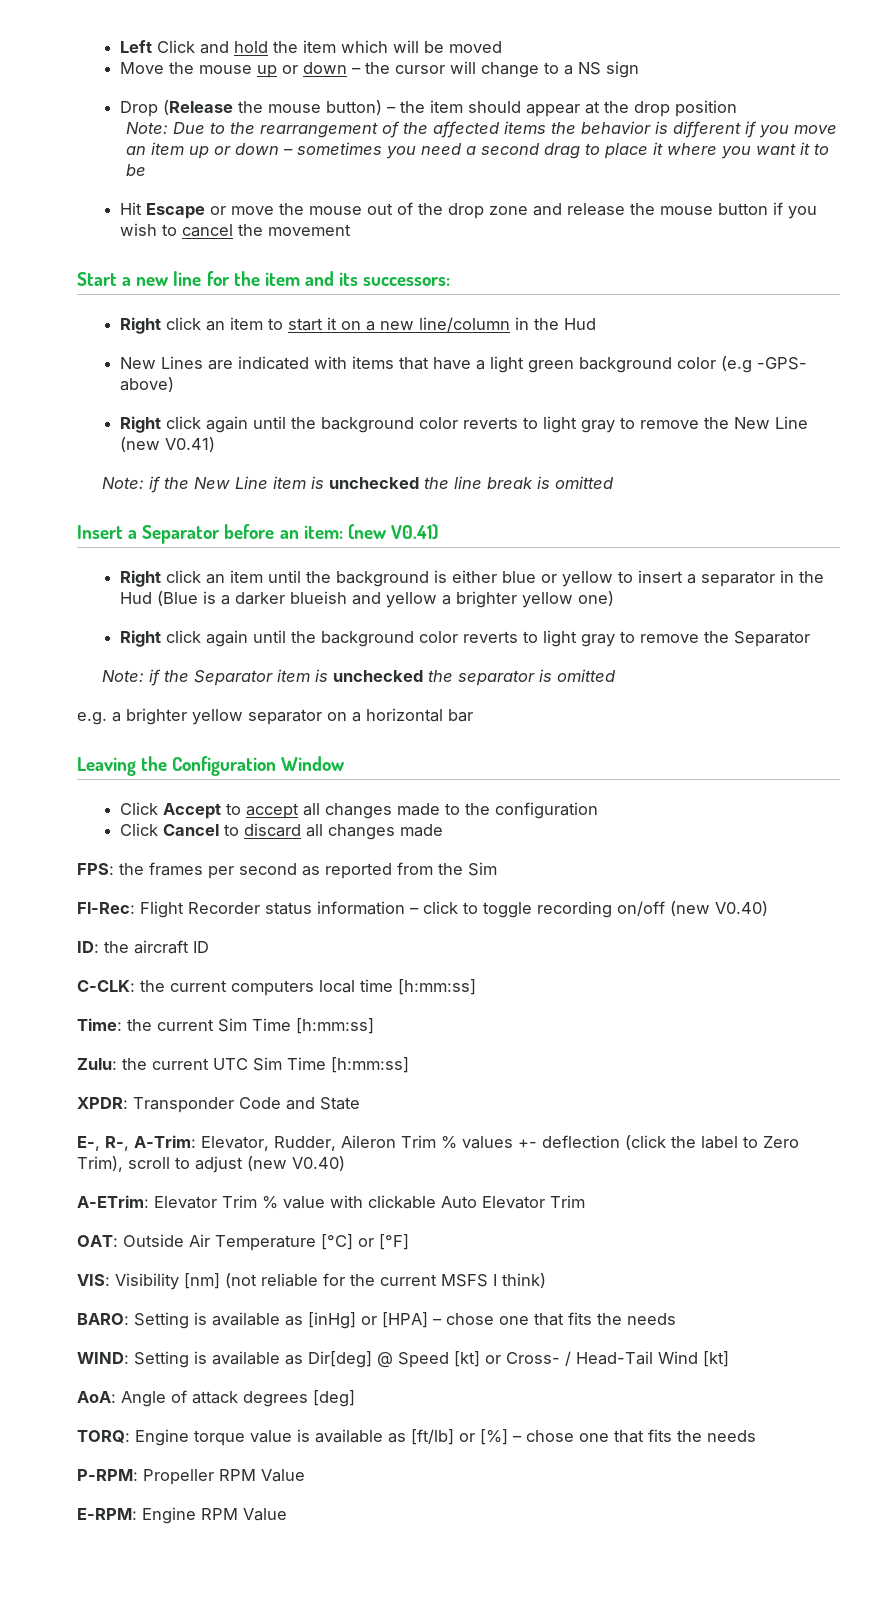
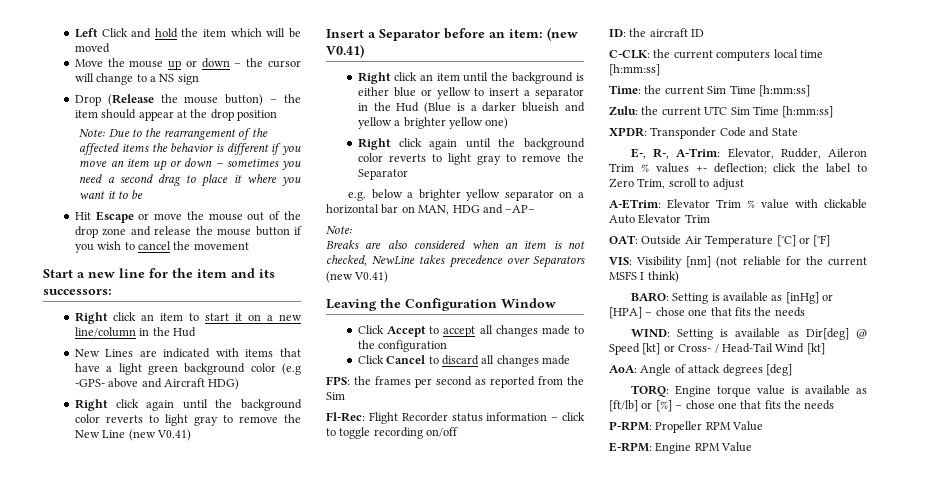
[119,377,174,392] above) -> [108,378,240,390] above and Aircraft HDG)
[101,476,614,493] // Note: if the New Line item is unchecked the line break is omitted -> (192, 435) none
[101,669,616,686] // Note: if the Separator item is unchecked the separator is omitted -> (408, 174) none
(107, 718) none -> [371,189,403,199] below
(473, 715) none -> [401,204,536,215] [326,226,352,234] [326,240,585,249] [326,255,585,268] [326,271,389,283] on MAN, HDG and –AP– // Note: // Breaks are also considered when an item is not checked, NewLine takes precedence over Separators (new V0.41)
[670,901,768,916] (new V0.40) -> (459, 432) none
[542,1135,666,1150] deflection (click -> [713,163,797,174] deflection; click
[77,1156,123,1172] Trim), -> [637,178,666,189] Trim,
[247,1156,345,1171] (new V0.40) -> (744, 184) none

